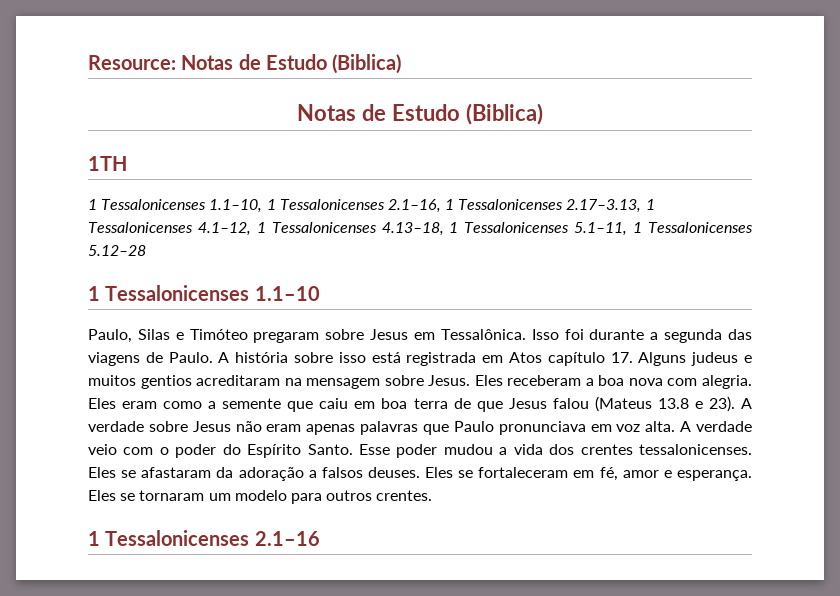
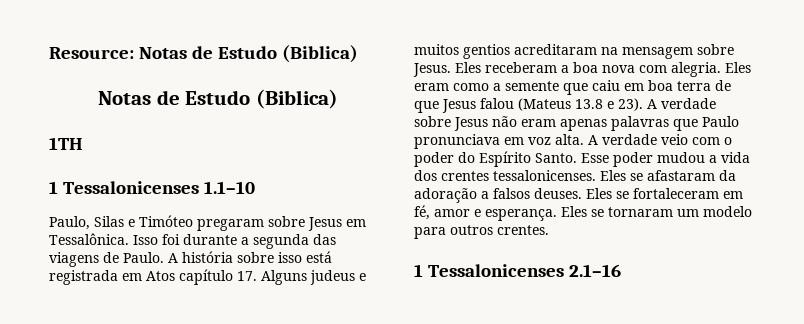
[88,199,655,213] [88,222,754,236] [88,245,146,256] // 1 Tessalonicenses 1.1–10, 1 Tessalonicenses 2.1–16, 1 Tessalonicenses 2.17–3.13, 1 Tessalonicenses 4.1–12, 1 Tessalonicenses 4.13–18, 1 Tessalonicenses 5.1–11, 1 Tessalonicenses 5.12–28 -> (83, 143) none

